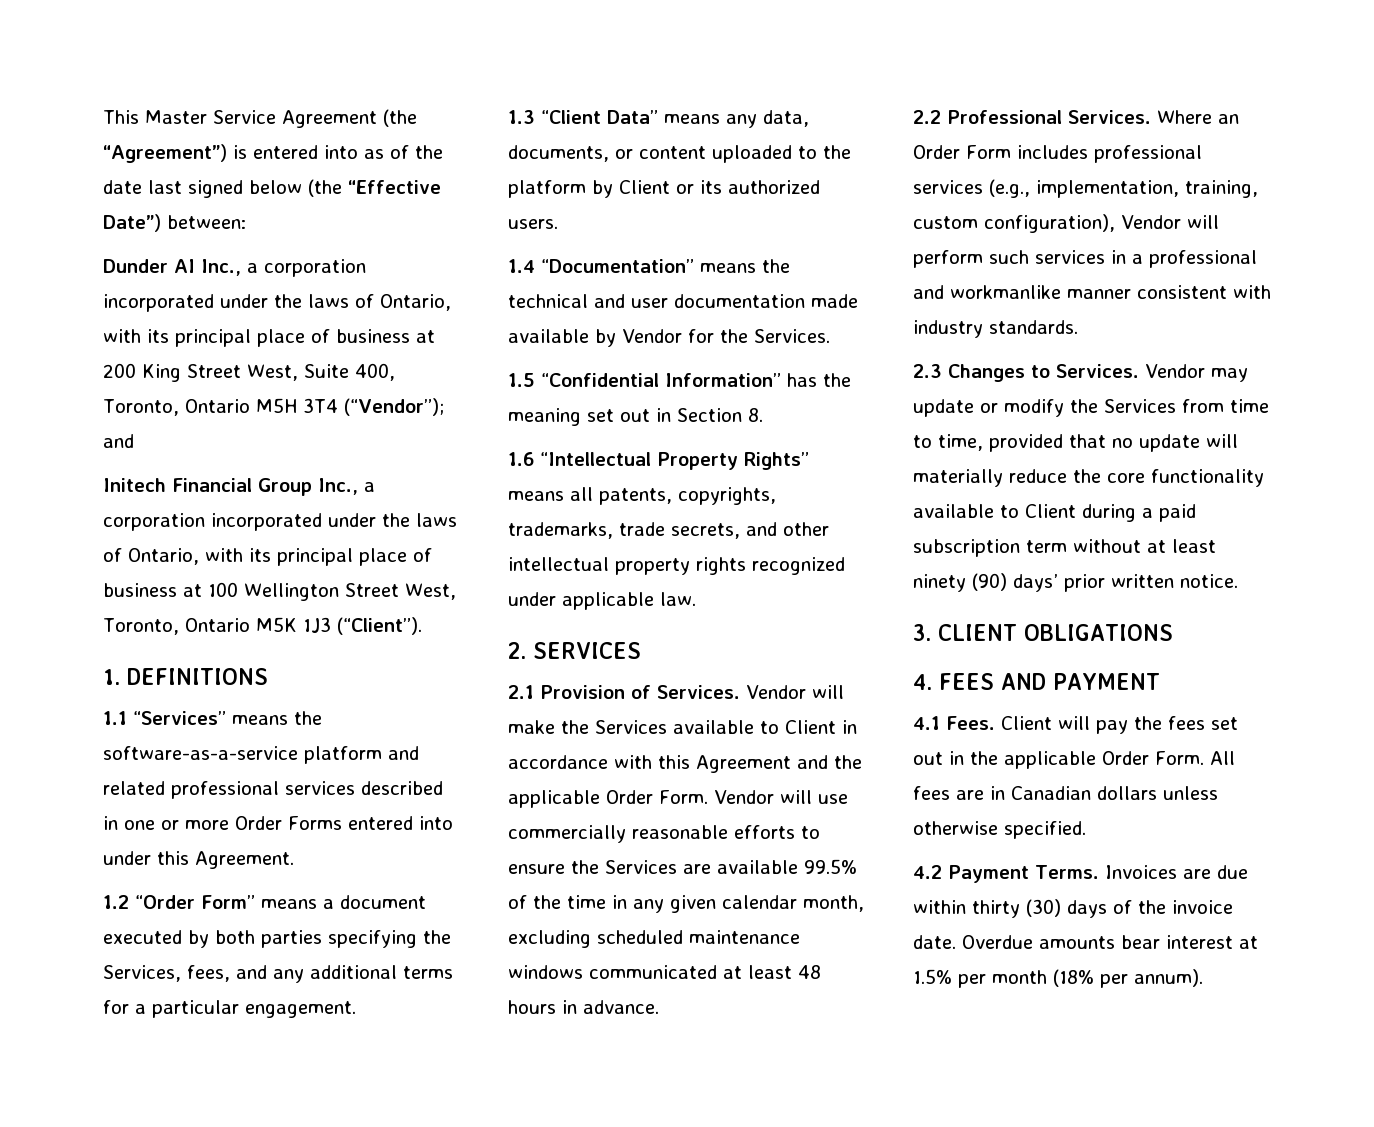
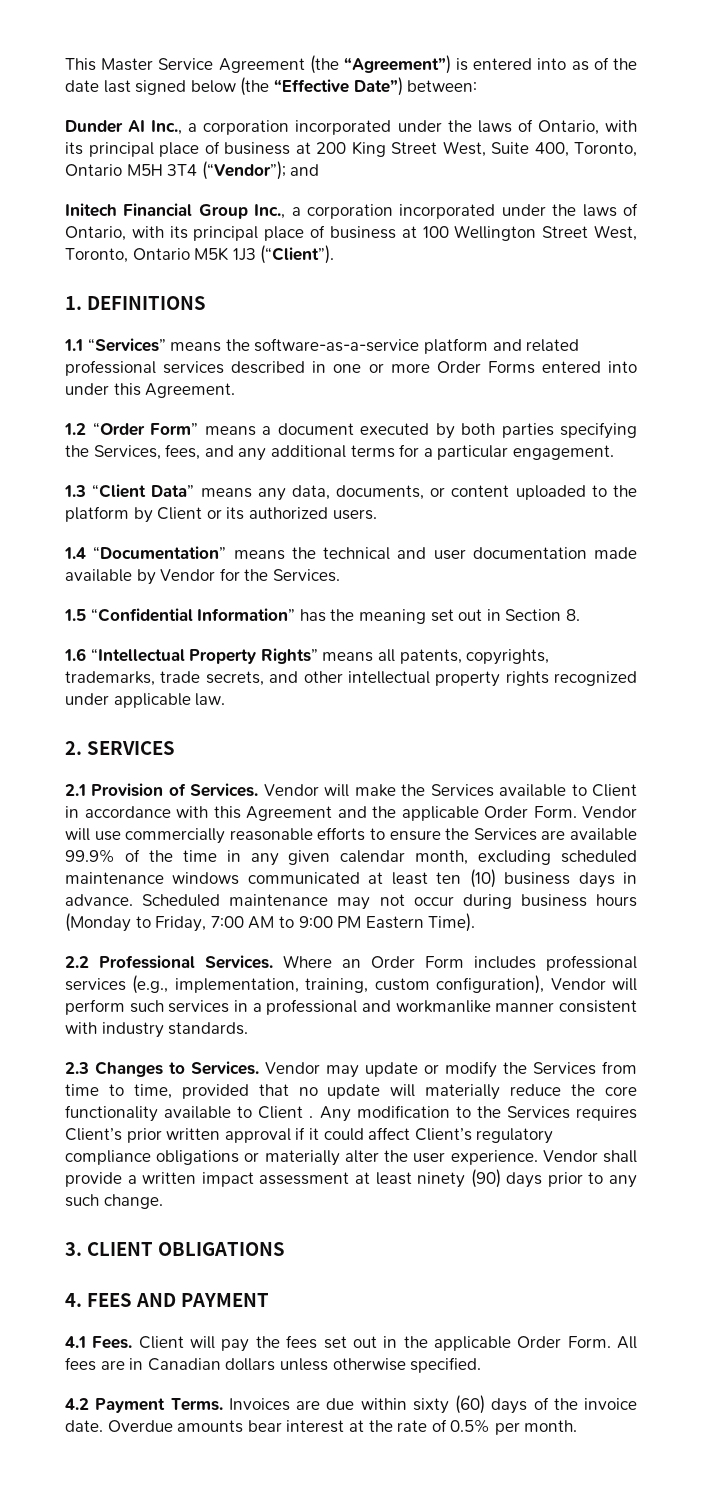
[804,859,857,874] 99.5% -> [65,849,115,863] 99.9%
[798,965,821,979] [508,1000,659,1014] 48 hours in advance. -> [436,869,638,888] [65,894,637,910] [65,913,476,932] ten (10) business days in advance. Scheduled maintenance may not occur during business hours (Monday to Friday, 7:00 AM to 9:00 PM Eastern Time).
[1082,504,1196,522] [913,539,1216,557] [913,573,1238,592] during a paid subscription term without at least ninety (90) days’ prior written notice. -> [309,1105,638,1122] [65,1127,554,1144] [65,1150,637,1166] [65,1169,637,1188] [65,1194,163,1209] . Any modification to the Services requires Client’s prior written approval if it could affect Client’s regulatory compliance obligations or materially alter the user experience. Vendor shall provide a written impact assessment at least ninety (90) days prior to any such change.
[972,899,1061,918] thirty (30) -> [412,1395,485,1414] sixty (60)
[913,969,1203,988] 1.5% per month (18% per annum). -> [368,1419,578,1435] the rate of 0.5% per month.

